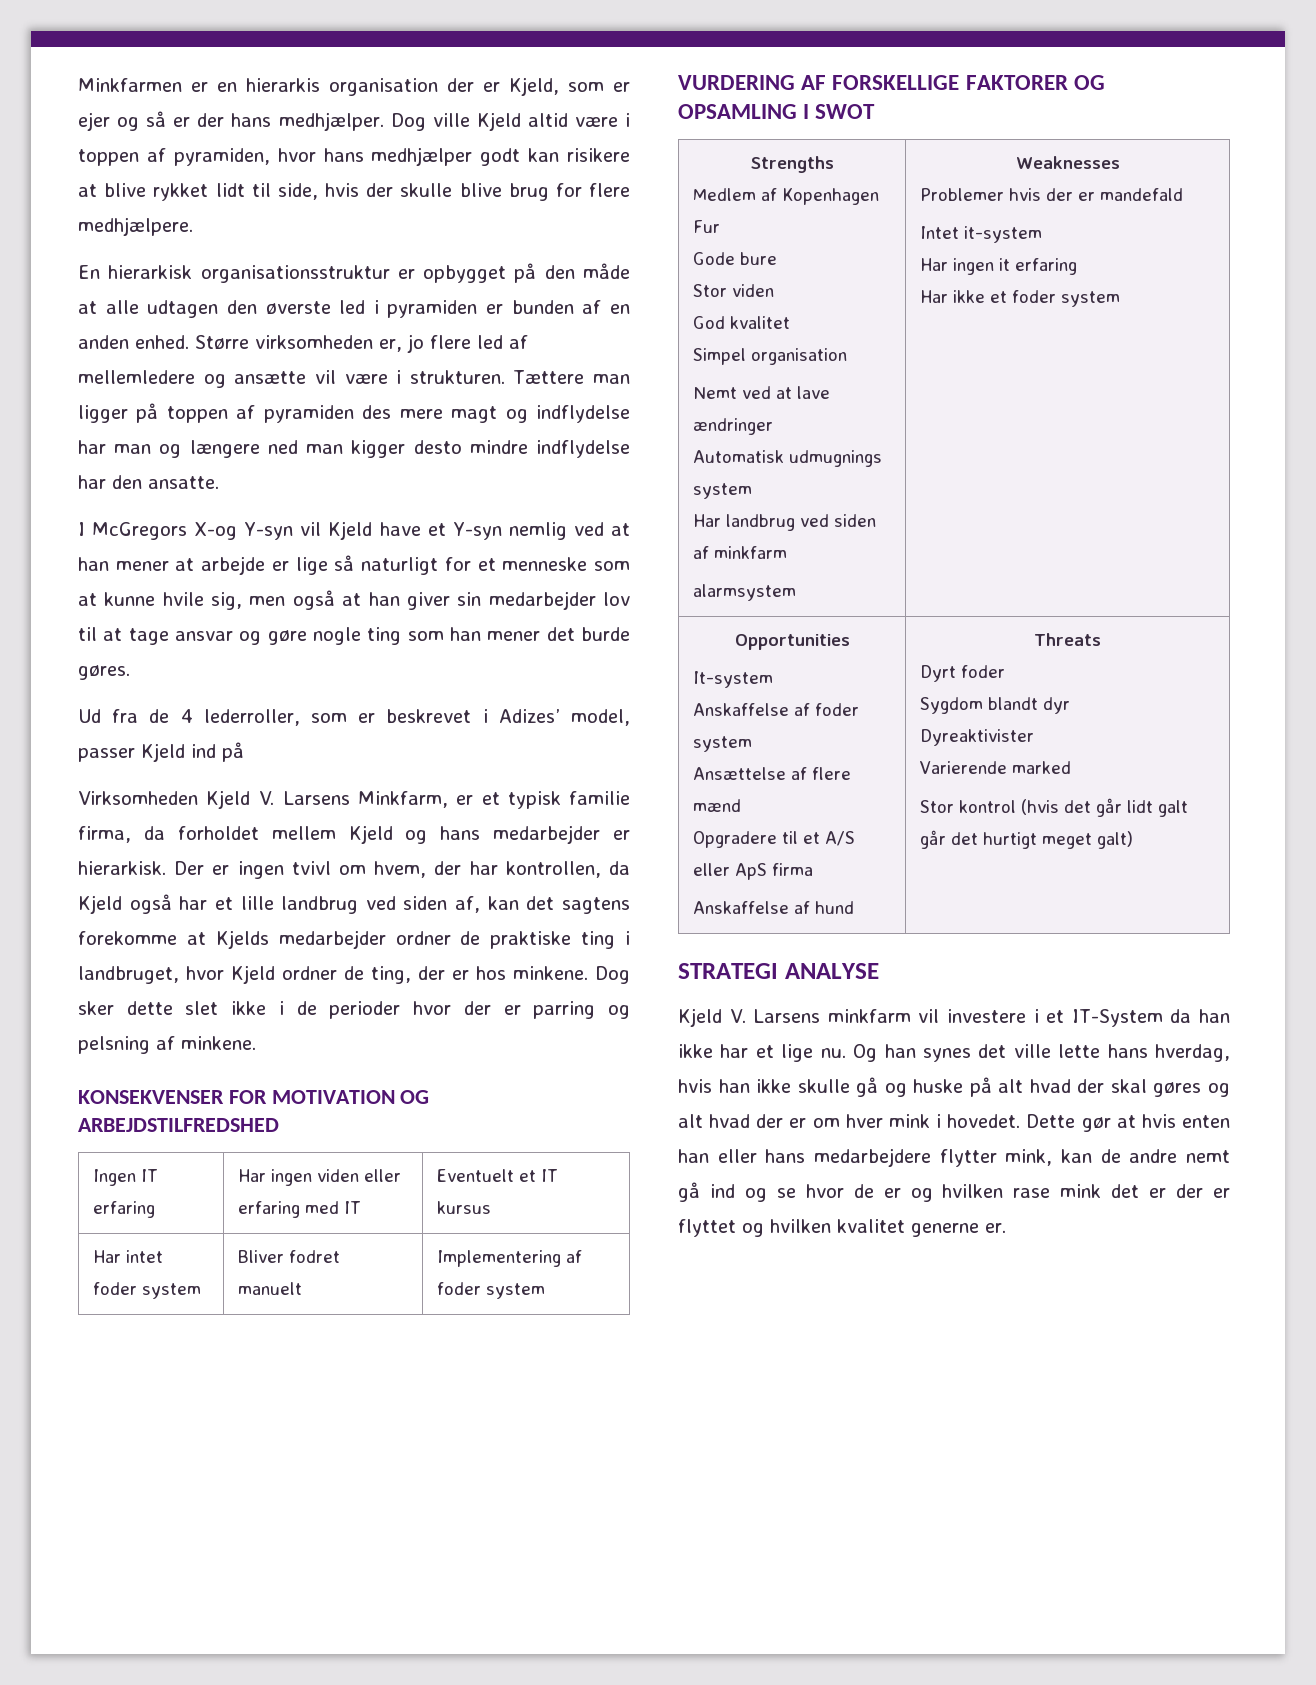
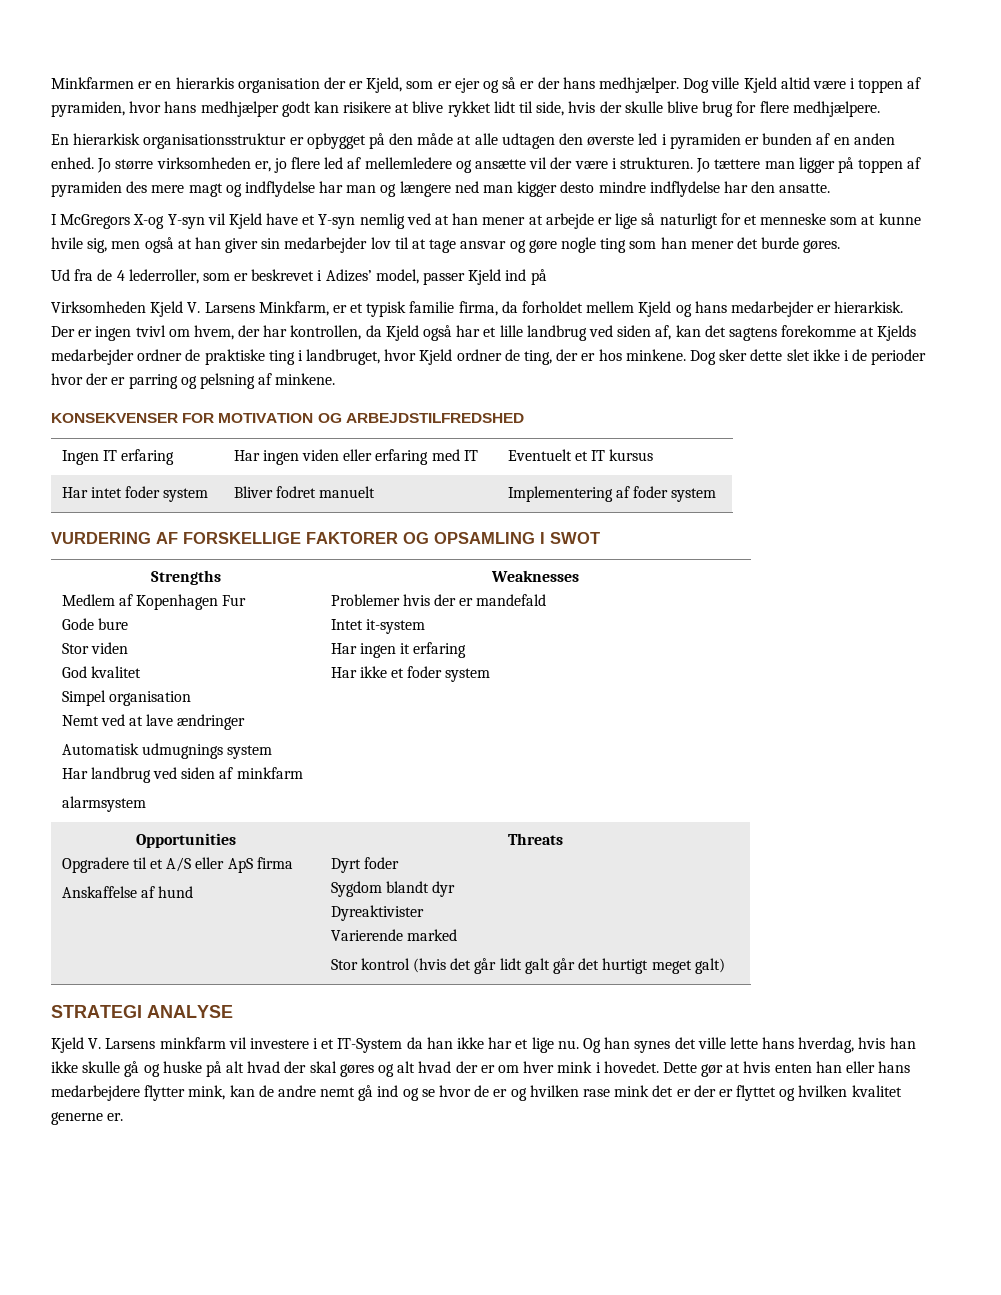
[195,335,249,349] Større -> [97,158,154,173] Jo større
(336, 377) none -> [550,157,573,169] der
[513,370,585,384] Tættere -> [696,158,761,173] Jo tættere
[692,671,773,688] [692,703,859,716] [692,736,752,752] [692,767,851,780] [692,799,741,812] // It-system // Anskaffelse af foder system // Ansættelse af flere mænd -> (236, 840) none

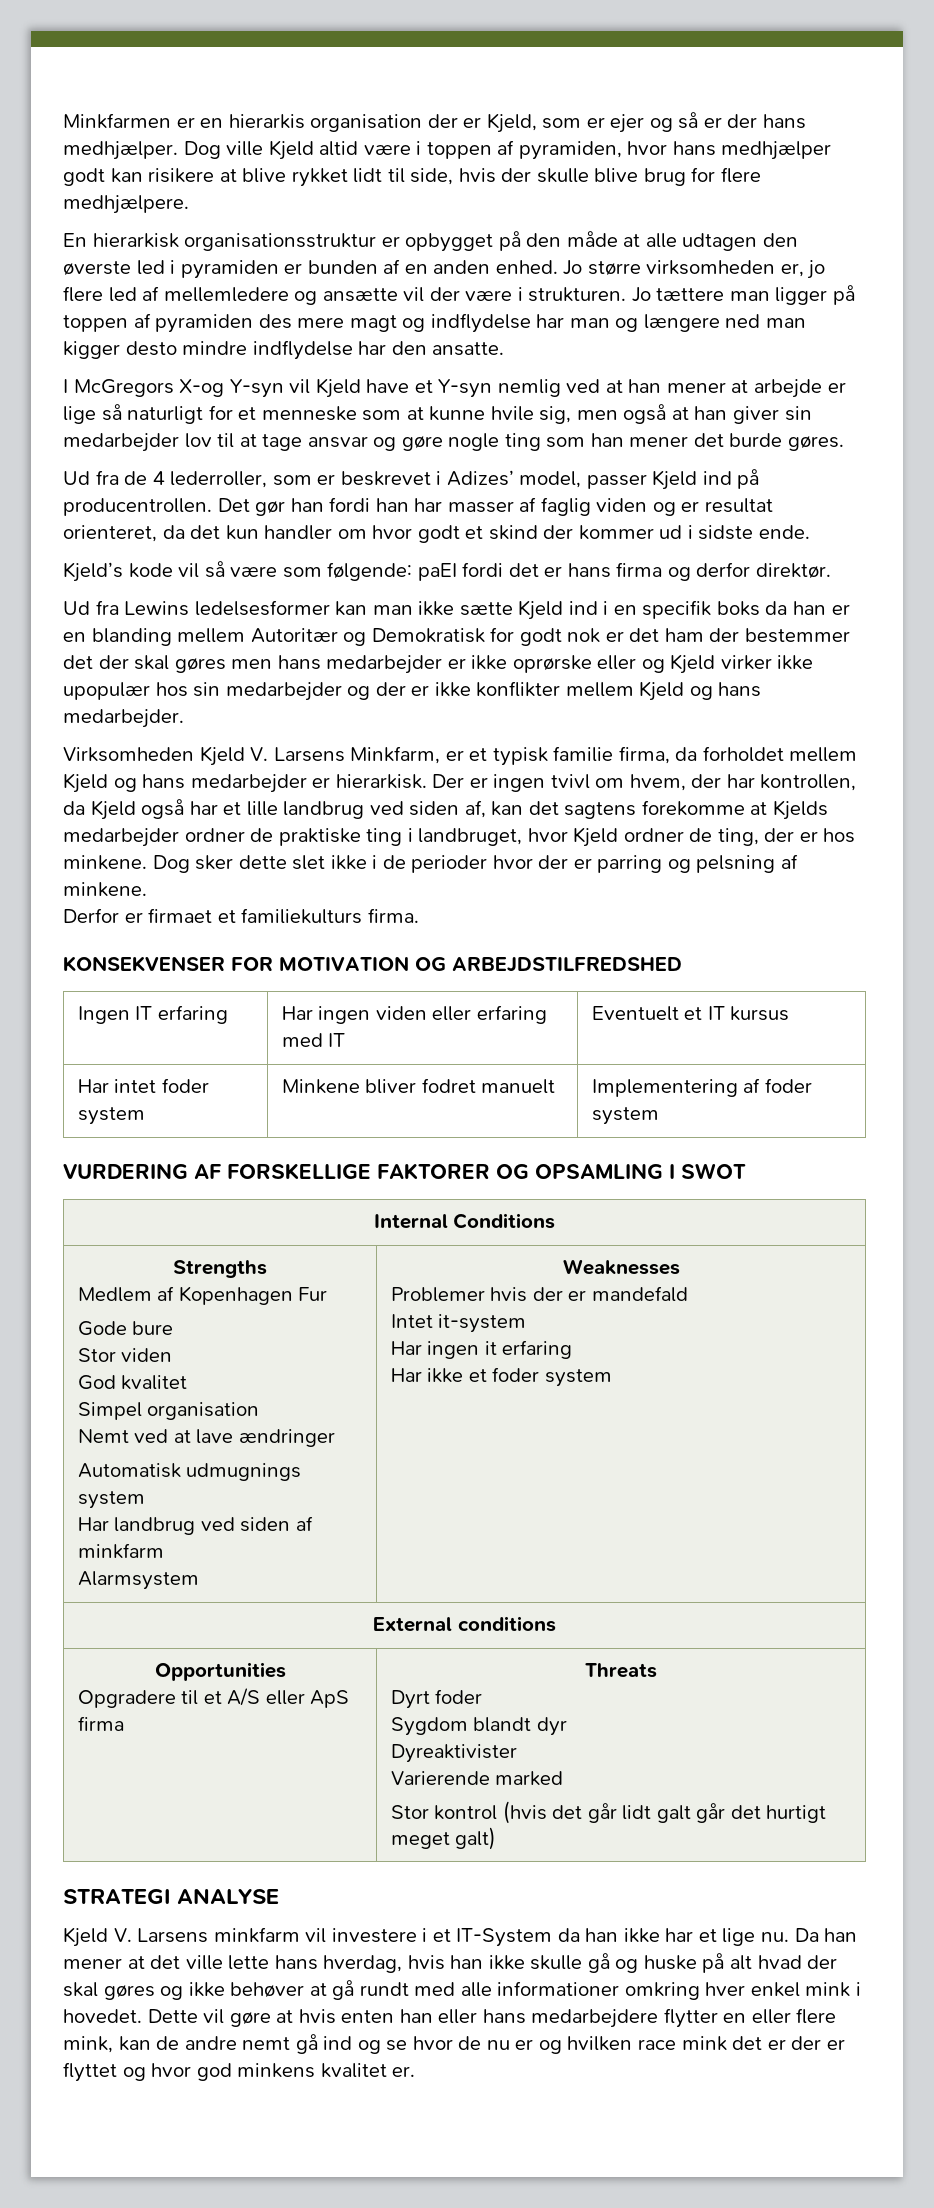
(547, 277) none -> [63,497,773,516] [63,525,811,543] [63,561,832,582] [63,600,850,620] [63,627,850,646] [63,654,814,674] [63,681,762,701] [63,709,184,728] producentrollen. Det gør han fordi han har masser af faglig viden og er resultat orienteret, da det kun handler om hvor godt et skind der kommer ud i sidste ende. // Kjeld’s kode vil så være som følgende: paEI fordi det er hans firma og derfor direktør. // Ud fra Lewins ledelsesformer kan man ikke sætte Kjeld ind i en specifik boks da han er en blanding mellem Autoritær og Demokratisk for godt nok er det ham der bestemmer det der skal gøres men hans medarbejder er ikke oprørske eller og Kjeld virker ikke upopulær hos sin medarbejder og der er ikke konflikter mellem Kjeld og hans medarbejder.
(336, 379) none -> [63,908,419,924] // Derfor er firmaet et familiekulturs firma.
[233,486,273,498] Bliver -> [281,1079,417,1094] Minkene bliver
(600, 538) none -> [373,1213,556,1229] // Internal Conditions
[61,796,146,812] alarmsystem -> [77,1571,199,1590] Alarmsystem
(491, 675) none -> [373,1616,556,1632] // External conditions
[61,886,194,898] // Anskaffelse af hund -> (124, 1723) none
[582,1037,671,1053] Og han synes -> [794,1928,858,1942] [63,1956,145,1969] Da han mener at
[397,1061,555,1073] alt hvad der er om hver -> [188,1980,800,2000] ikke behøver at gå rundt med alle informationer omkring hver enkel
[701,1064,724,1077] gør -> [203,2009,271,2027] vil gøre
(186, 1093) none -> [723,2008,837,2024] en eller flere
(490, 1091) none -> [486,2040,510,2050] nu
[582,1089,610,1097] rase -> [638,2039,677,2050] race
[798,1085,902,1097] [51,1112,103,1125] hvilken kvalitet generne -> [151,2063,387,2081] hvor god minkens kvalitet

